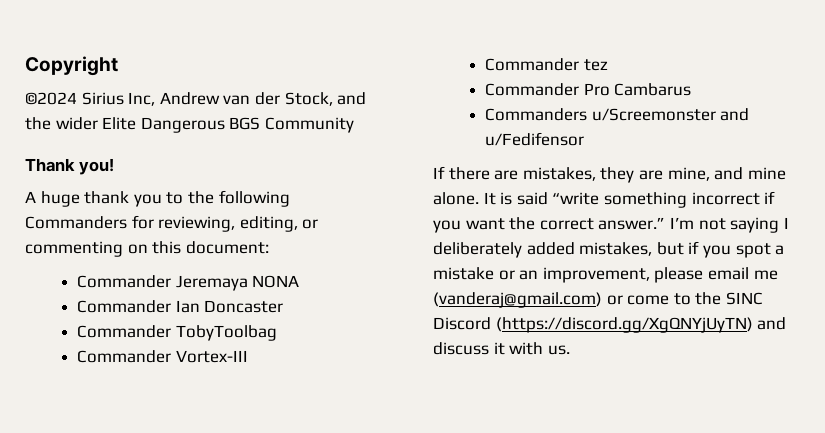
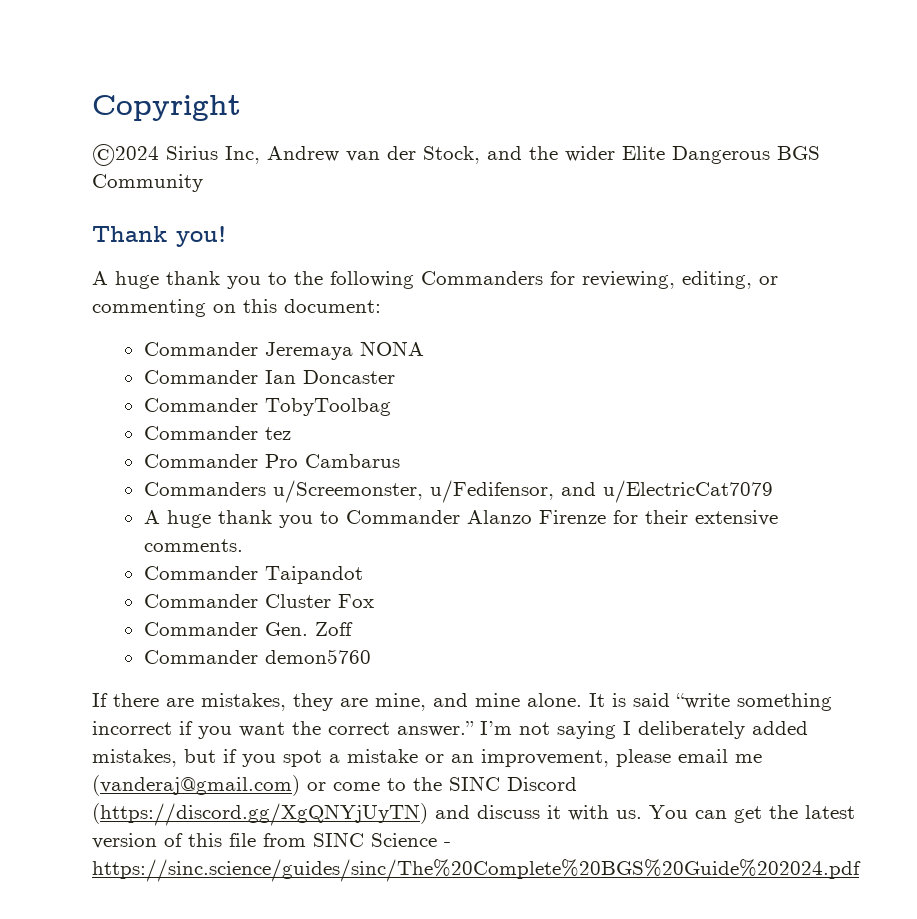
[77,350,248,363] // Commander Vortex-III -> (391, 407) none
[591,108,750,121] [485,132,585,146] u/Screemonster and u/Fedifensor -> [272,480,773,503] [143,510,778,528] [143,539,243,552] [143,566,363,584] [143,594,374,608] [143,622,353,636] [143,649,371,664] u/Screemonster, u/Fedifensor, and u/ElectricCat7079 // A huge thank you to Commander Alanzo Firenze for their extensive comments. // Commander Taipandot // Commander Cluster Fox // Commander Gen. Zoff // Commander demon5760
(570, 350) none -> [649,805,855,823] [92,832,451,849] [92,859,861,882] You can get the latest version of this file from SINC Science - https://sinc.science/guides/sinc/The%20Complete%20BGS%20Guide%202024.pdf

